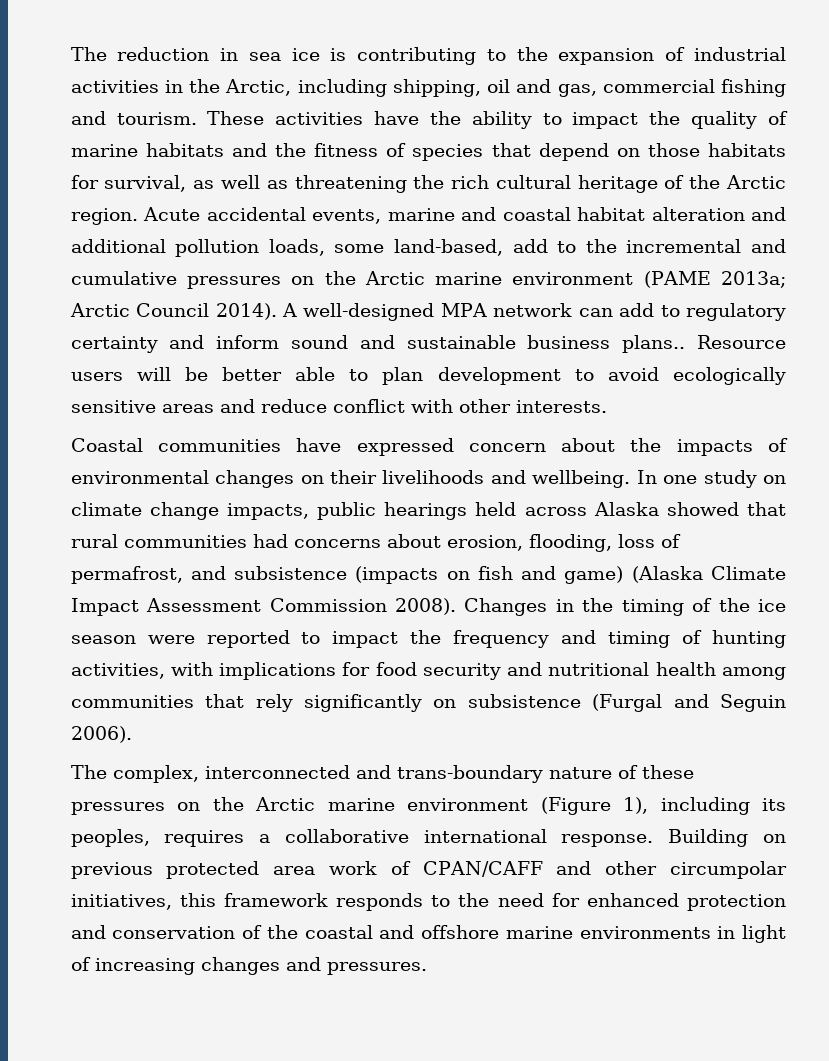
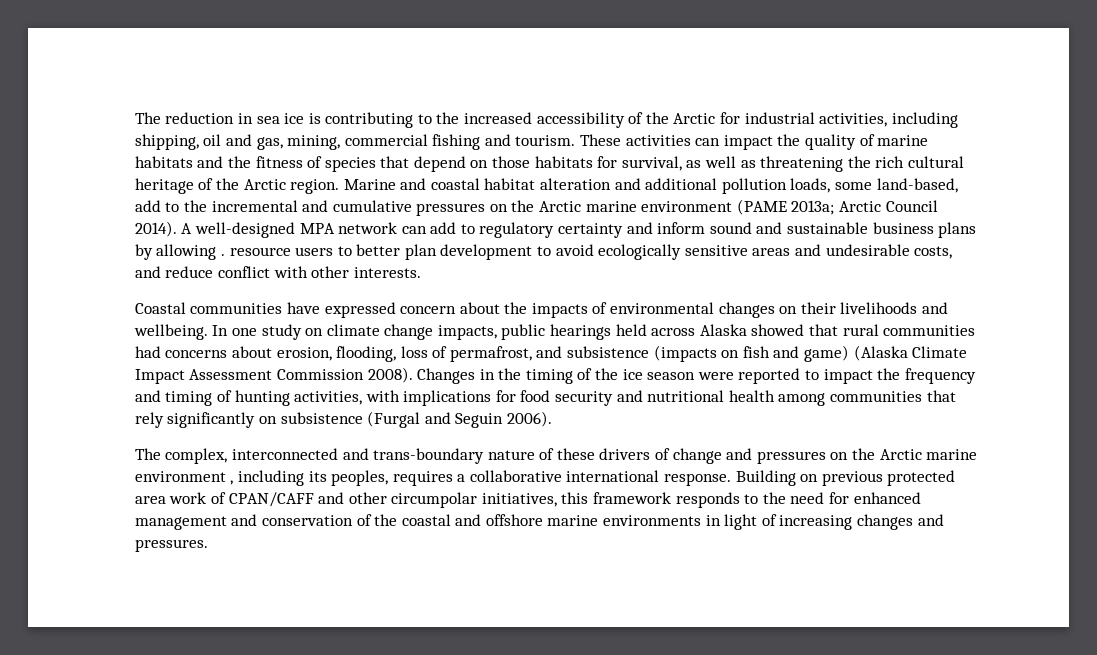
[558,47,787,65] [70,79,292,96] expansion of industrial activities in the Arctic, -> [464,112,888,128] increased accessibility of the Arctic for industrial activities,
(597, 90) none -> [287,135,341,150] mining,
[374,111,562,129] have the ability to -> [695,138,721,146] can
[143,207,455,224] Acute accidental events, marine -> [343,179,396,190] Marine
[622,335,786,353] [70,367,369,381] plans.. Resource users will be better able to -> [938,222,977,238] [134,244,401,260] plans by allowing . resource users to better
(255, 406) none -> [825,244,953,259] [134,266,161,278] undesirable costs, and
[70,797,649,815] pressures on the Arctic marine environment (Figure 1), -> [599,448,978,464] [134,471,234,485] drivers of change and pressures on the Arctic marine environment ,
[686,894,786,911] protection -> [134,516,227,530] management

